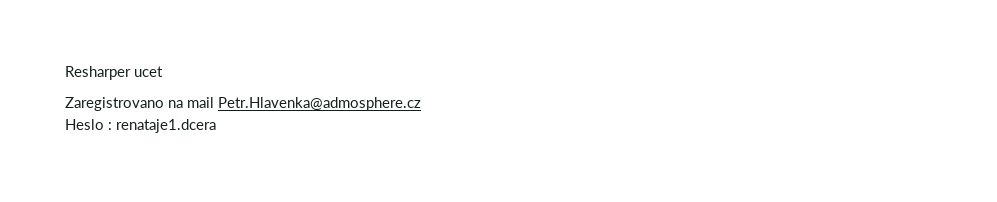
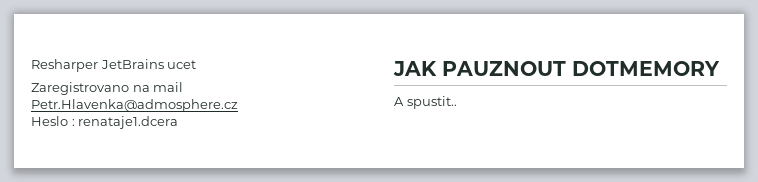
(131, 73) none -> [100,59,164,69] JetBrains
(216, 126) none -> [393,61,720,76] [394,96,457,109] // JAK PAUZNOUT DOTMEMORY // A spustit..

